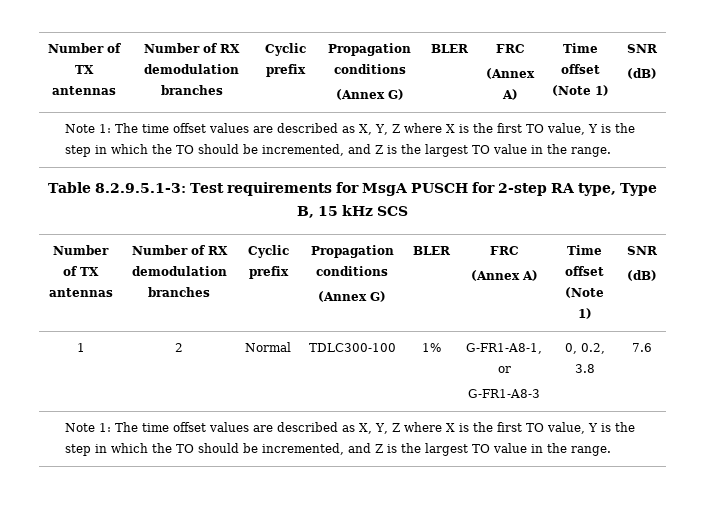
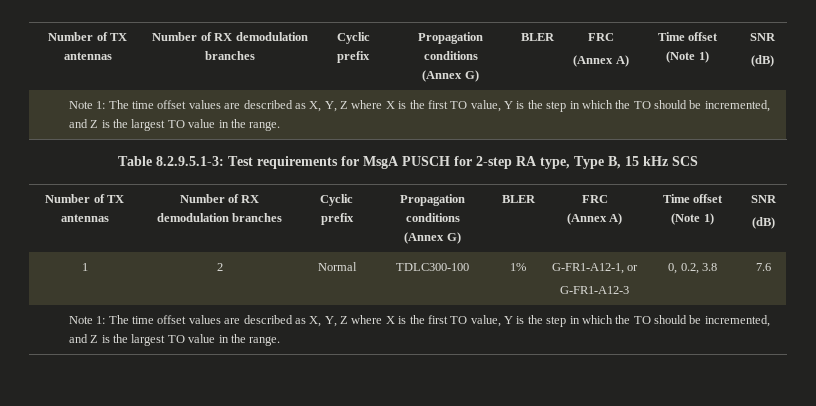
[466,343,542,354] G-FR1-A8-1, -> [551,263,624,274] G-FR1-A12-1,
[468,389,540,398] G-FR1-A8-3 -> [560,286,629,294] G-FR1-A12-3

